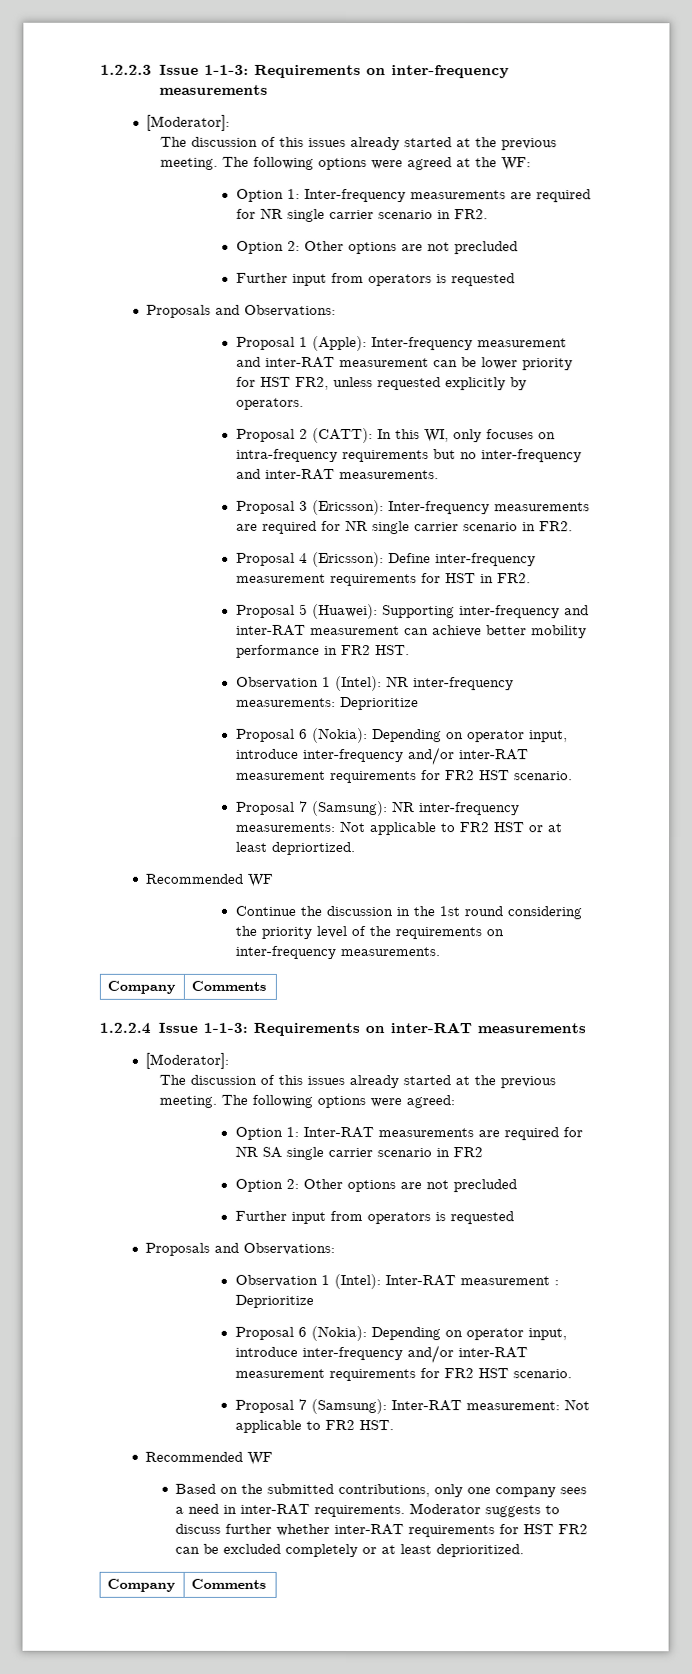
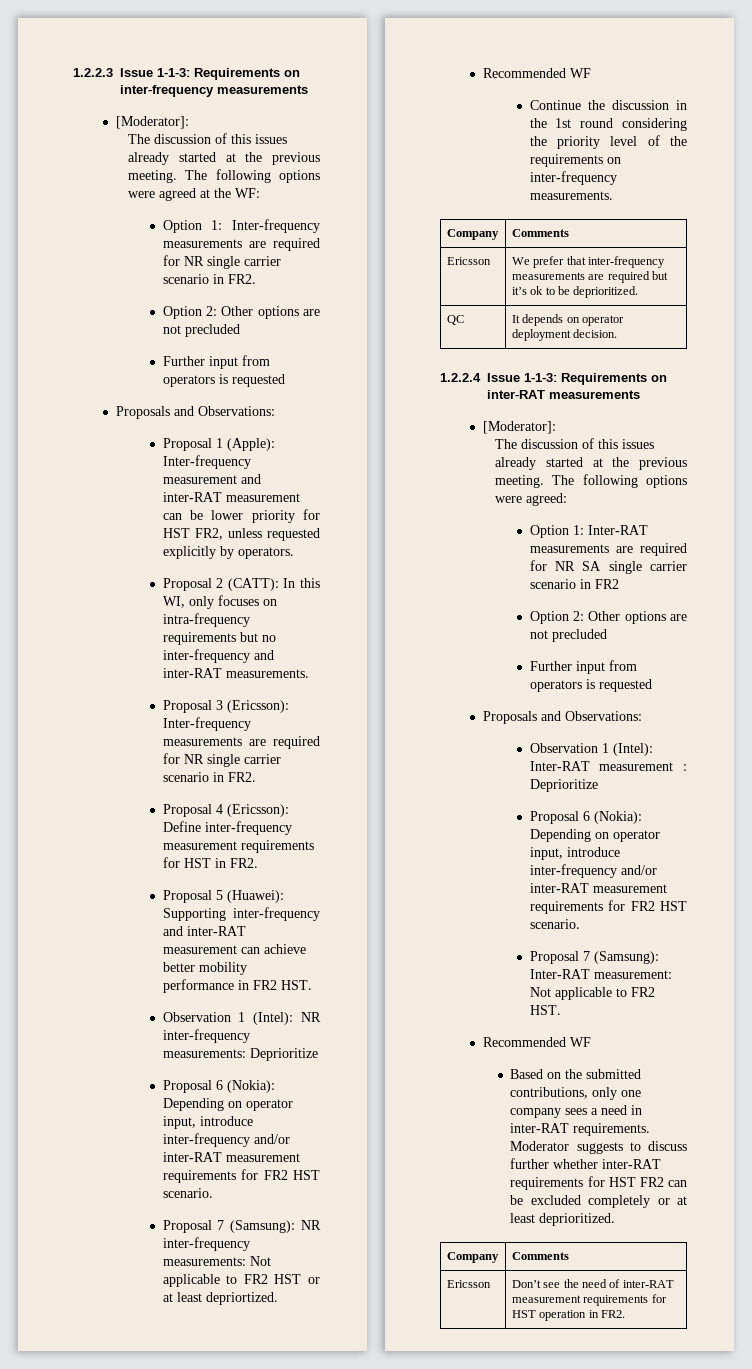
(267, 985) none -> [446,257,491,265] [511,256,665,268] [511,271,668,283] [511,286,639,298] [446,315,464,325] [511,314,624,326] [511,329,618,341] // Ericsson | We prefer that inter-frequency measurements are required but it’s ok to be deprioritized. // QC | It depends on operator deployment decision.
(267, 1583) none -> [446,1280,491,1288] [511,1279,674,1288] [511,1294,667,1306] [511,1310,625,1321] // Ericsson | Don’t see the need of inter-RAT measurement requirements for HST operation in FR2.

